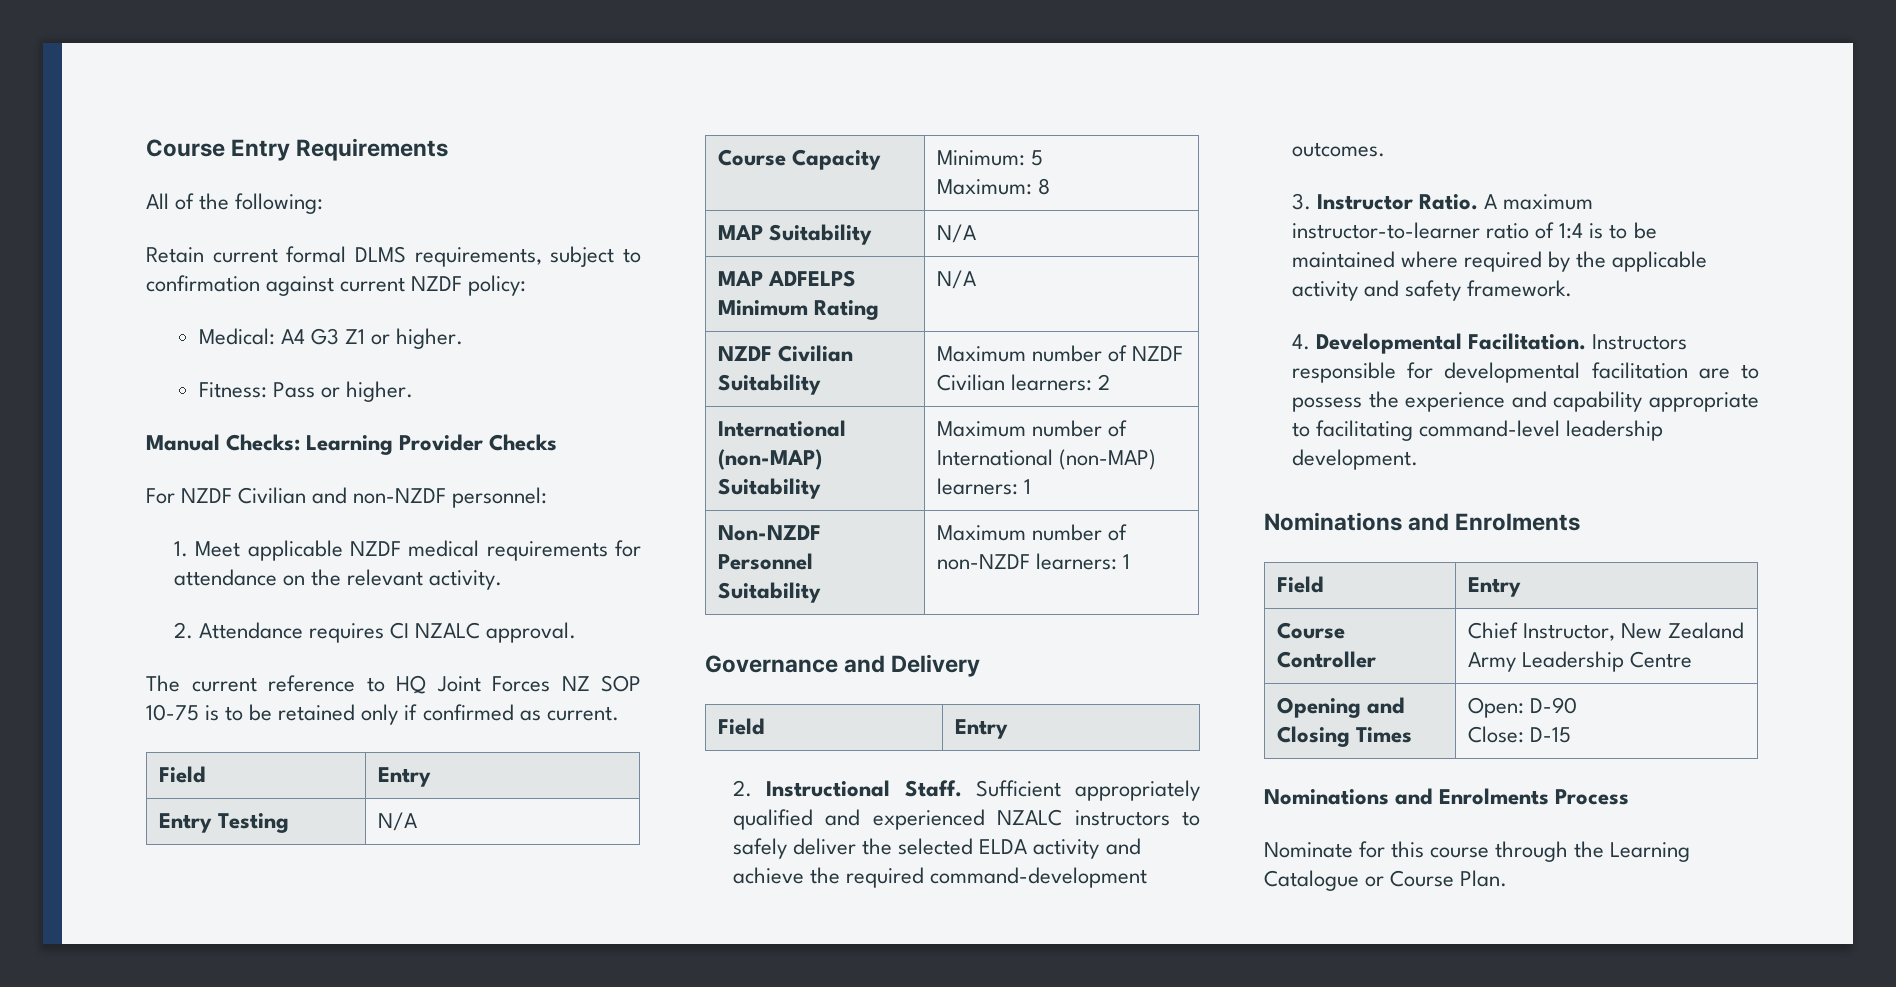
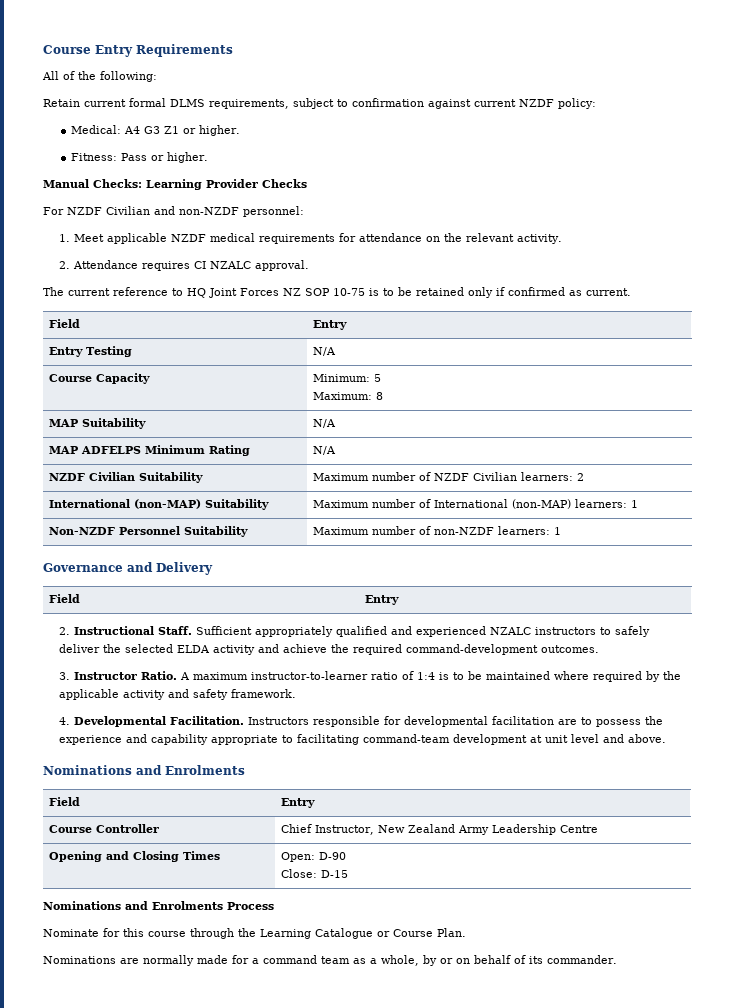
[1419,420,1664,441] [1292,449,1419,470] command-level leadership development. -> [362,734,666,745] command-team development at unit level and above.
(1508, 878) none -> [43,955,617,966] // Nominations are normally made for a command team as a whole, by or on behalf of its commander.

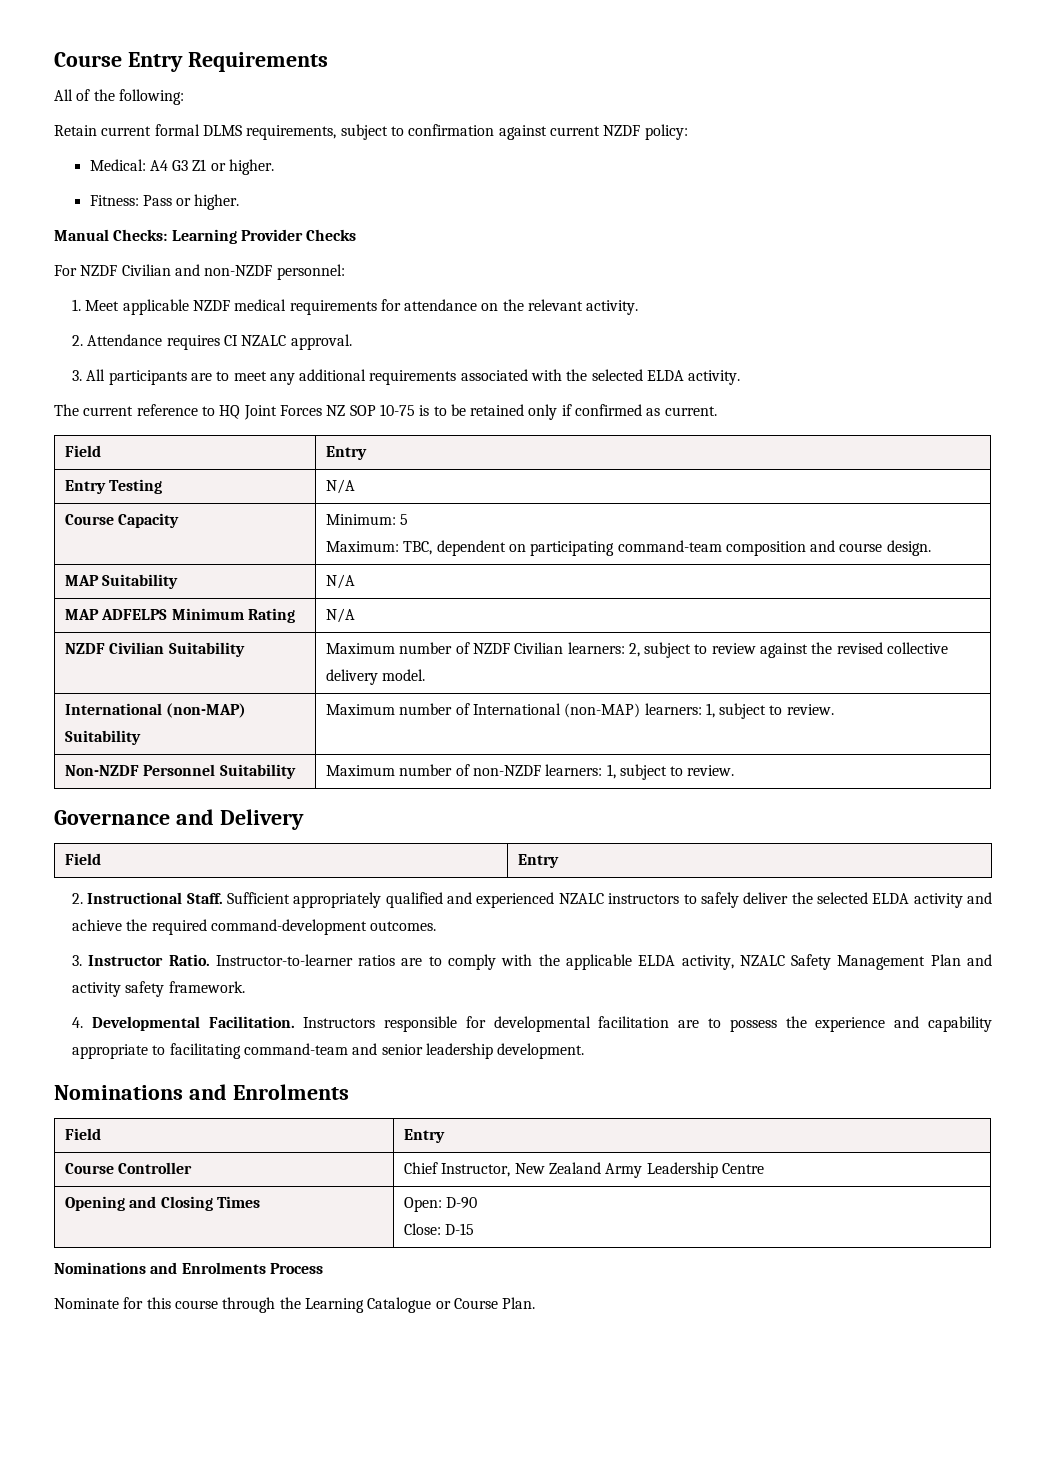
(309, 265) none -> [71,369,741,385] // 3. All participants are to meet any additional requirements associated with the selected ELDA activity.
[376,392,384,400] 8 -> [403,540,931,556] TBC, dependent on participating command-team composition and course design.
[577,473,585,481] 2 -> [628,642,949,658] [325,669,426,685] 2, subject to review against the revised collective delivery model.
[631,500,639,508] 1 -> [705,703,834,719] 1, subject to review.
[554,527,562,535] 1 -> [606,764,735,780] 1, subject to review.
[179,671,681,682] [58,689,189,700] A maximum instructor-to-learner ratio of 1:4 is to be maintained where required by the applicable activity and -> [215,954,992,970] [71,982,121,997] Instructor-to-learner ratios are to comply with the applicable ELDA activity, NZALC Safety Management Plan and activity
[452,734,666,745] development at unit level and above. -> [352,1043,585,1059] and senior leadership development.
[43,955,617,966] // Nominations are normally made for a command team as a whole, by or on behalf of its commander. -> (536, 1303) none

